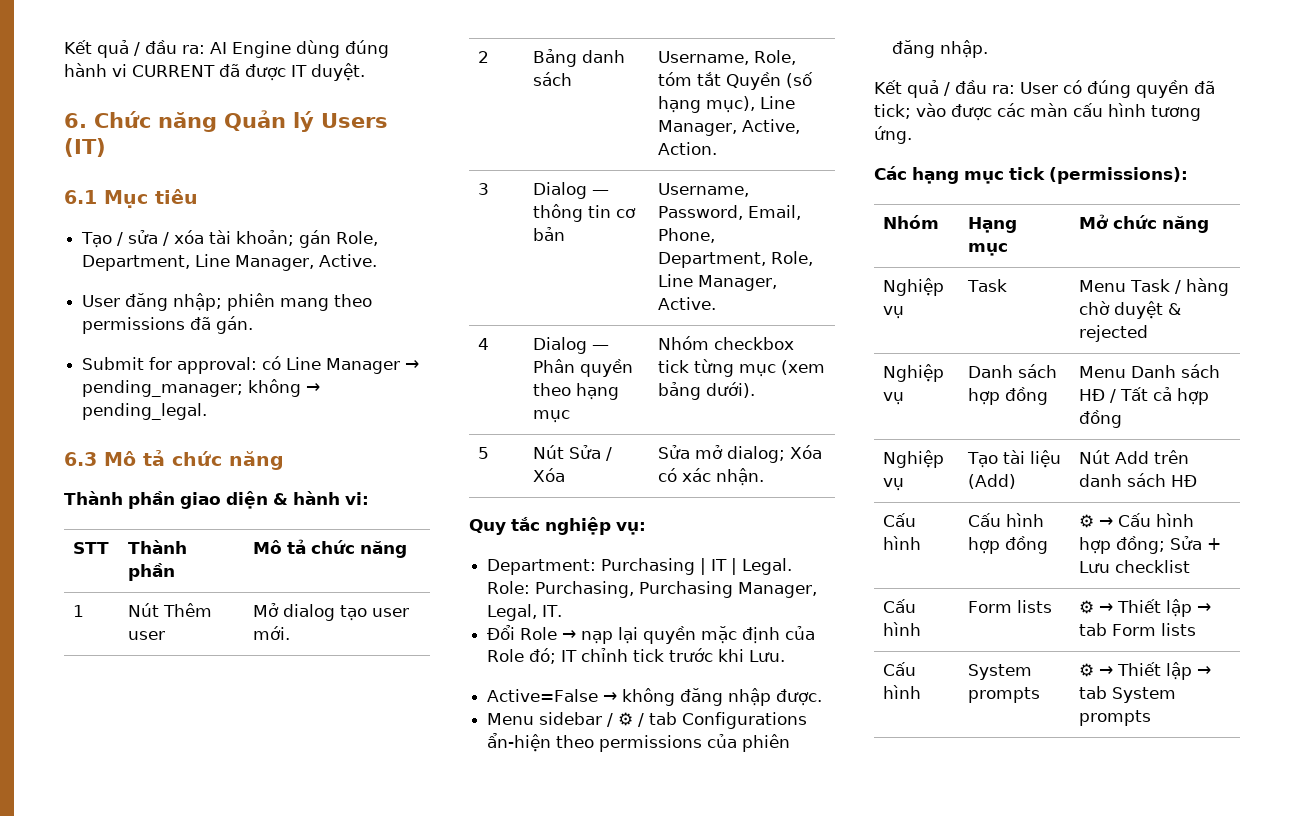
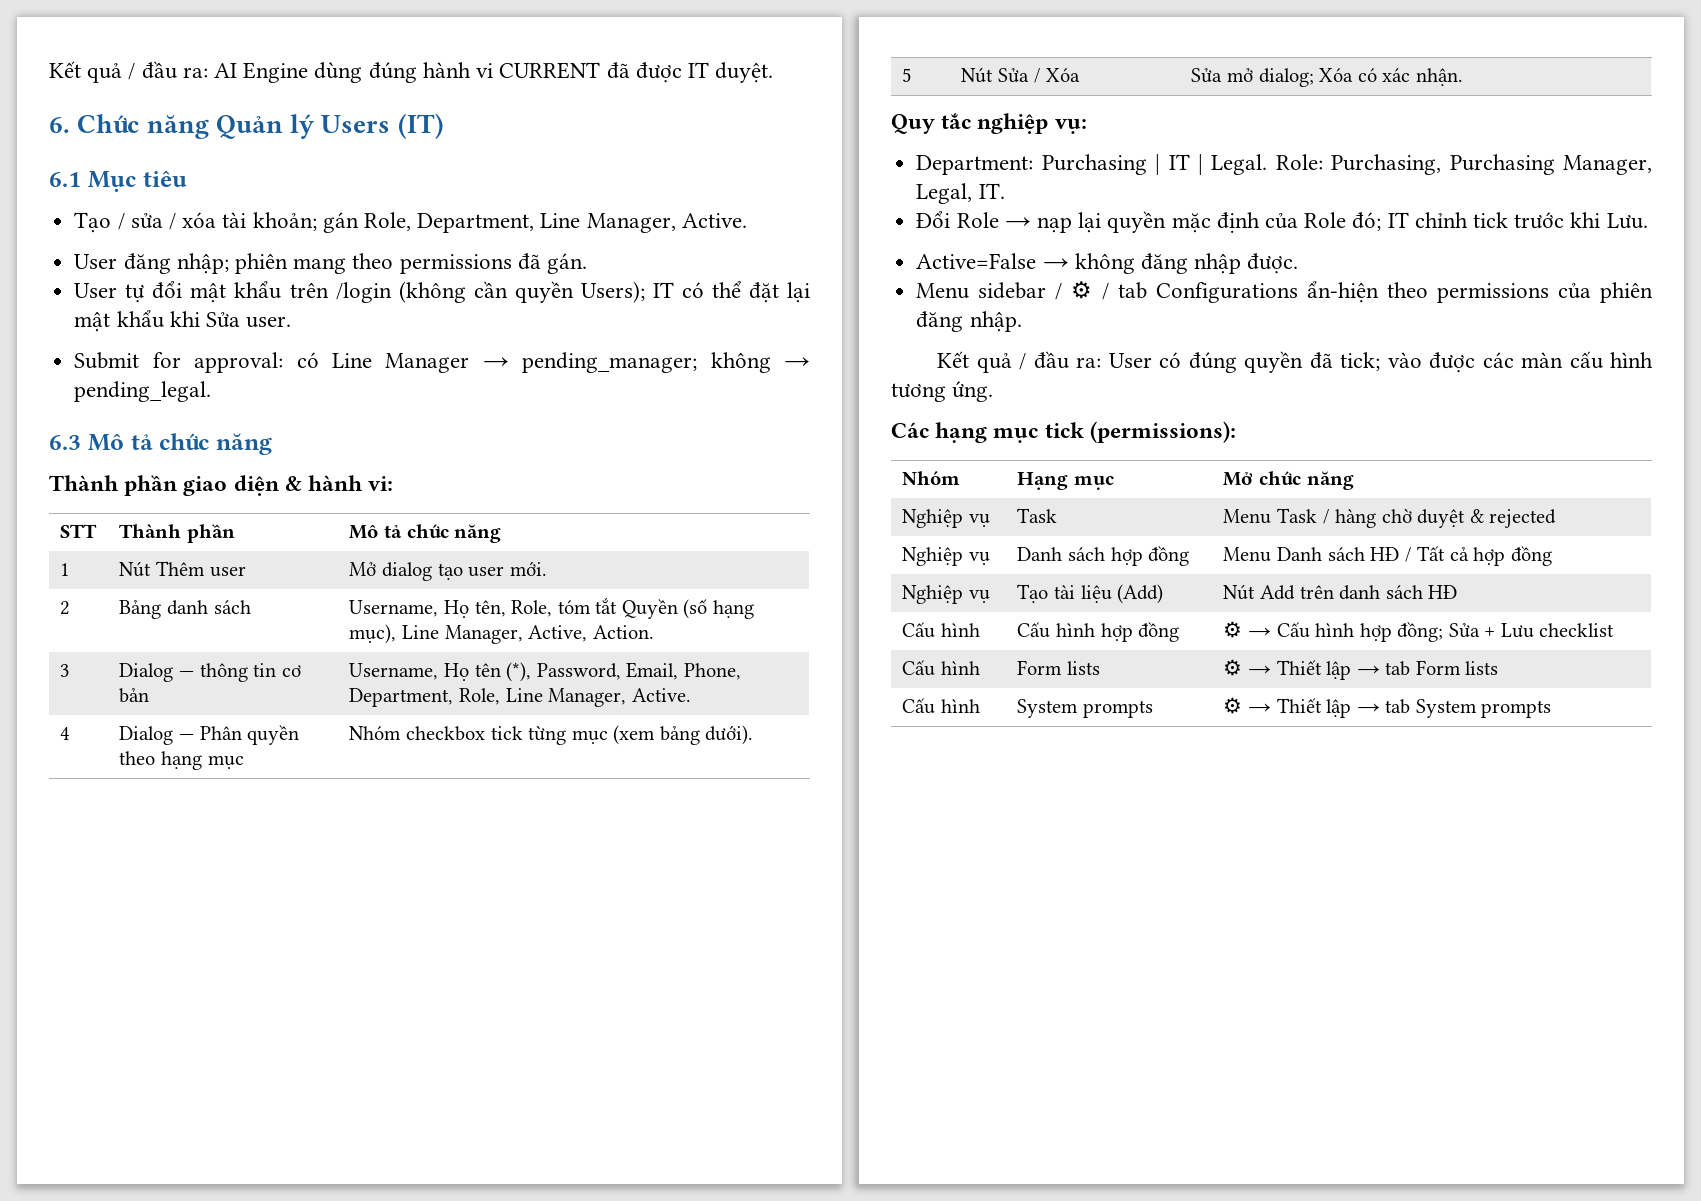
(254, 325) none -> [74,281,810,303] [74,310,292,332] // User tự đổi mật khẩu trên /login (không cần quyền Users); IT có thể đặt lại mật khẩu khi Sửa user.
(750, 58) none -> [443,600,506,619] Họ tên,
(750, 190) none -> [443,662,532,682] Họ tên (*),

